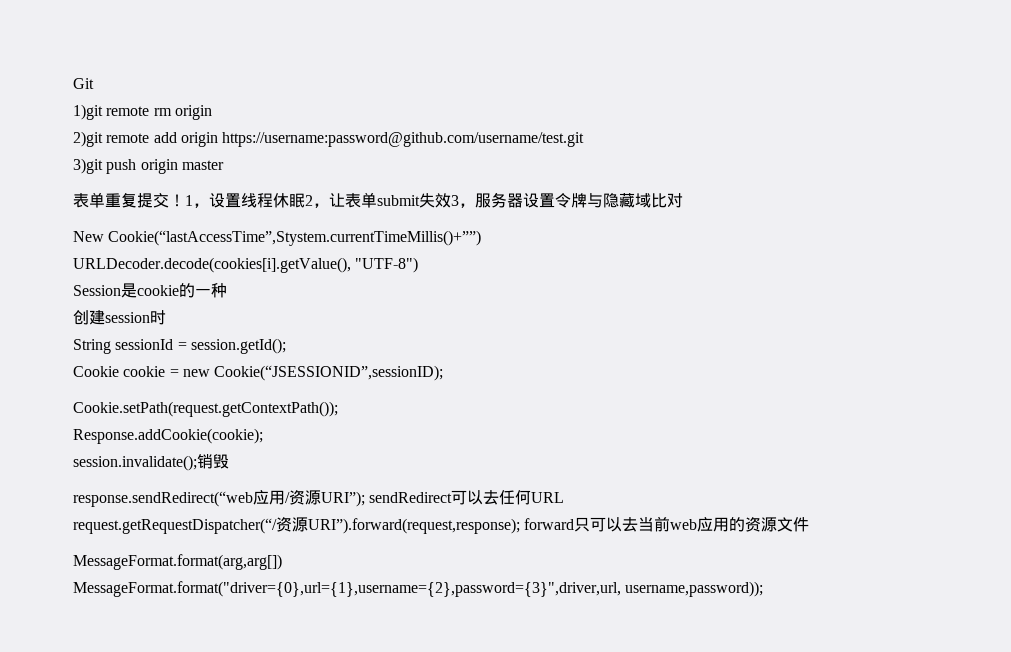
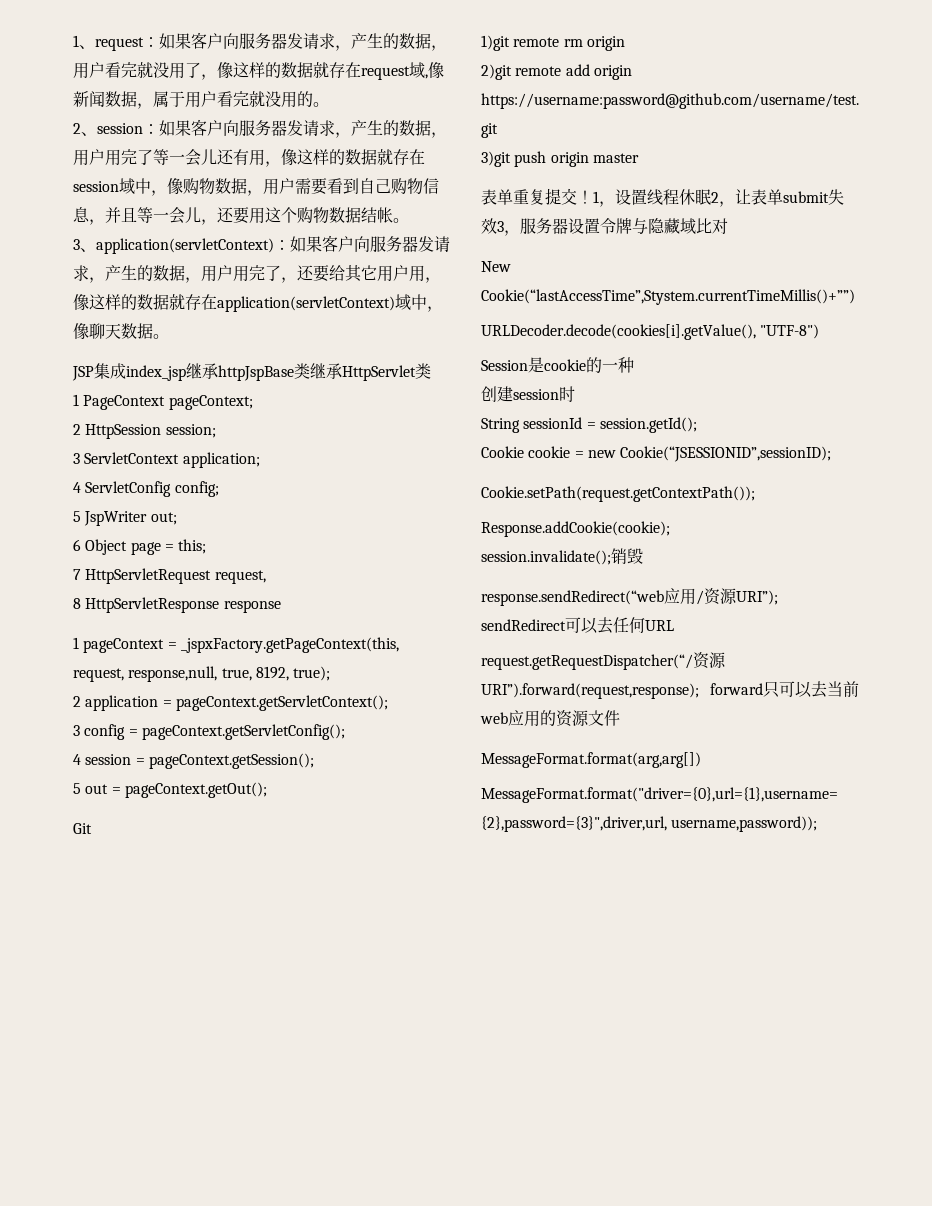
(73, 83) none -> [73,32,447,51] [73,62,444,80] [73,91,329,109] [73,119,447,138] [73,149,425,167] [73,178,439,196] [73,207,409,225] [73,235,450,254] [73,265,441,283] [73,294,443,312] [73,323,169,340] [72,363,431,381] [73,394,253,410] [73,424,216,439] [73,452,260,468] [73,481,219,497] [73,511,177,526] [73,539,207,555] [73,568,266,584] [73,597,281,613] [73,637,399,653] [73,666,331,682] [73,695,388,711] [73,724,345,740] [73,753,314,769] [73,782,267,798] 1、request：如果客户向服务器发请求，产生的数据，用户看完就没用了，像这样的数据就存在request域,像新闻数据，属于用户看完就没用的。 // 2、session：如果客户向服务器发请求，产生的数据，用户用完了等一会儿还有用，像这样的数据就存在session域中，像购物数据，用户需要看到自己购物信息，并且等一会儿，还要用这个购物数据结帐。 // 3、application(servletContext)：如果客户向服务器发请求，产生的数据，用户用完了，还要给其它用户用，像这样的数据就存在application(servletContext)域中，像聊天数据。 // JSP集成index_jsp继承httpJspBase类继承HttpServlet类 // 1 PageContext pageContext; // 2 HttpSession session; // 3 ServletContext application; // 4 ServletConfig config; // 5 JspWriter out; // 6 Object page = this; // 7 HttpServletRequest request, // 8 HttpServletResponse response // 1 pageContext = _jspxFactory.getPageContext(this, request, response,null, true, 8192, true); // 2 application = pageContext.getServletContext(); // 3 config = pageContext.getServletConfig(); // 4 session = pageContext.getSession(); // 5 out = pageContext.getOut(); //

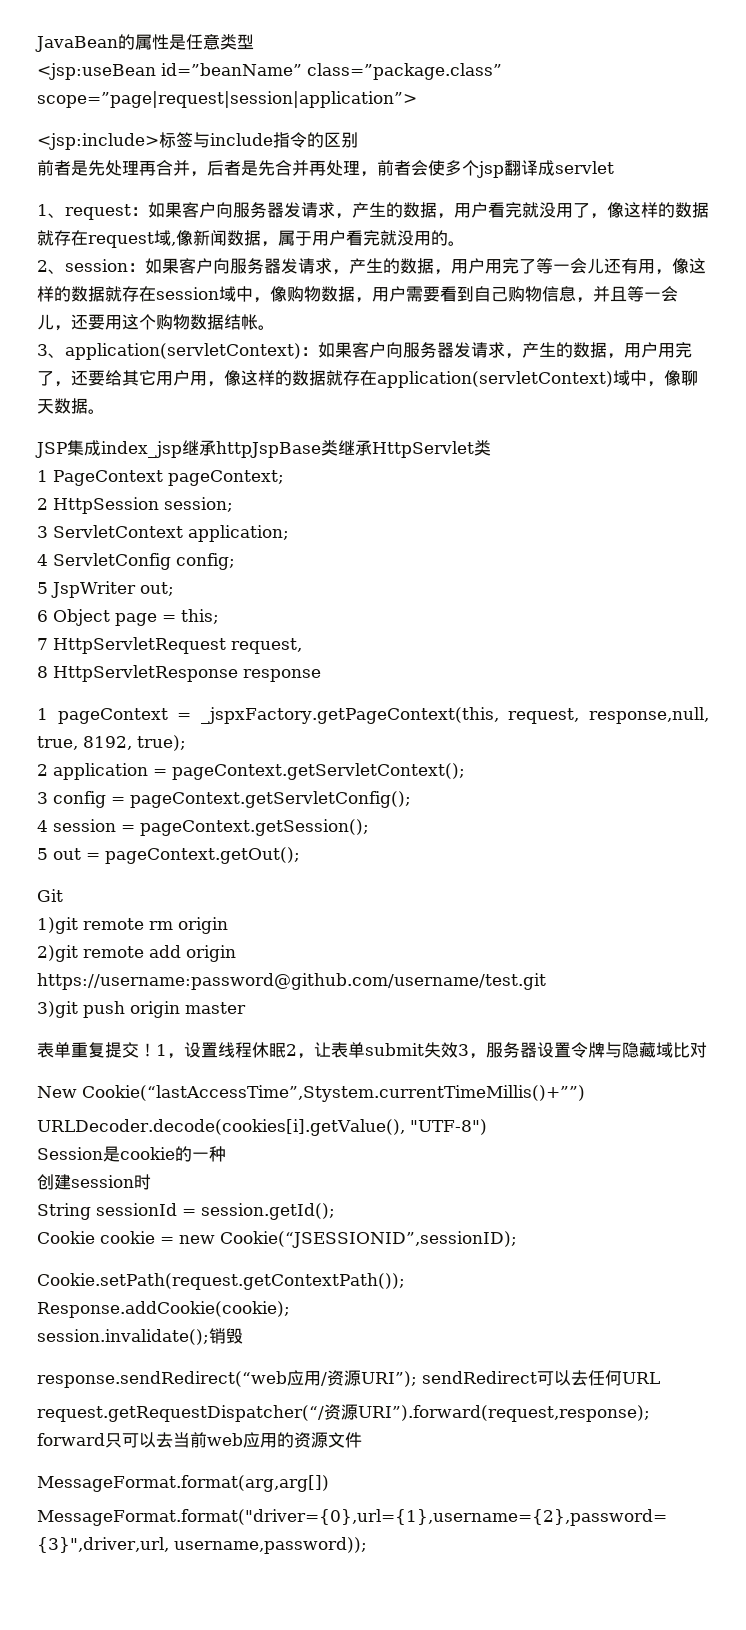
(73, 41) none -> [35,34,254,52] [37,63,502,80] [37,91,417,108] [37,132,358,150] [37,160,614,178] JavaBean的属性是任意类型 // <jsp:useBean id=”beanName” class=”package.class” scope=”page|request|session|application”> // <jsp:include>标签与include指令的区别 // 前者是先处理再合并，后者是先合并再处理，前者会使多个jsp翻译成servlet //

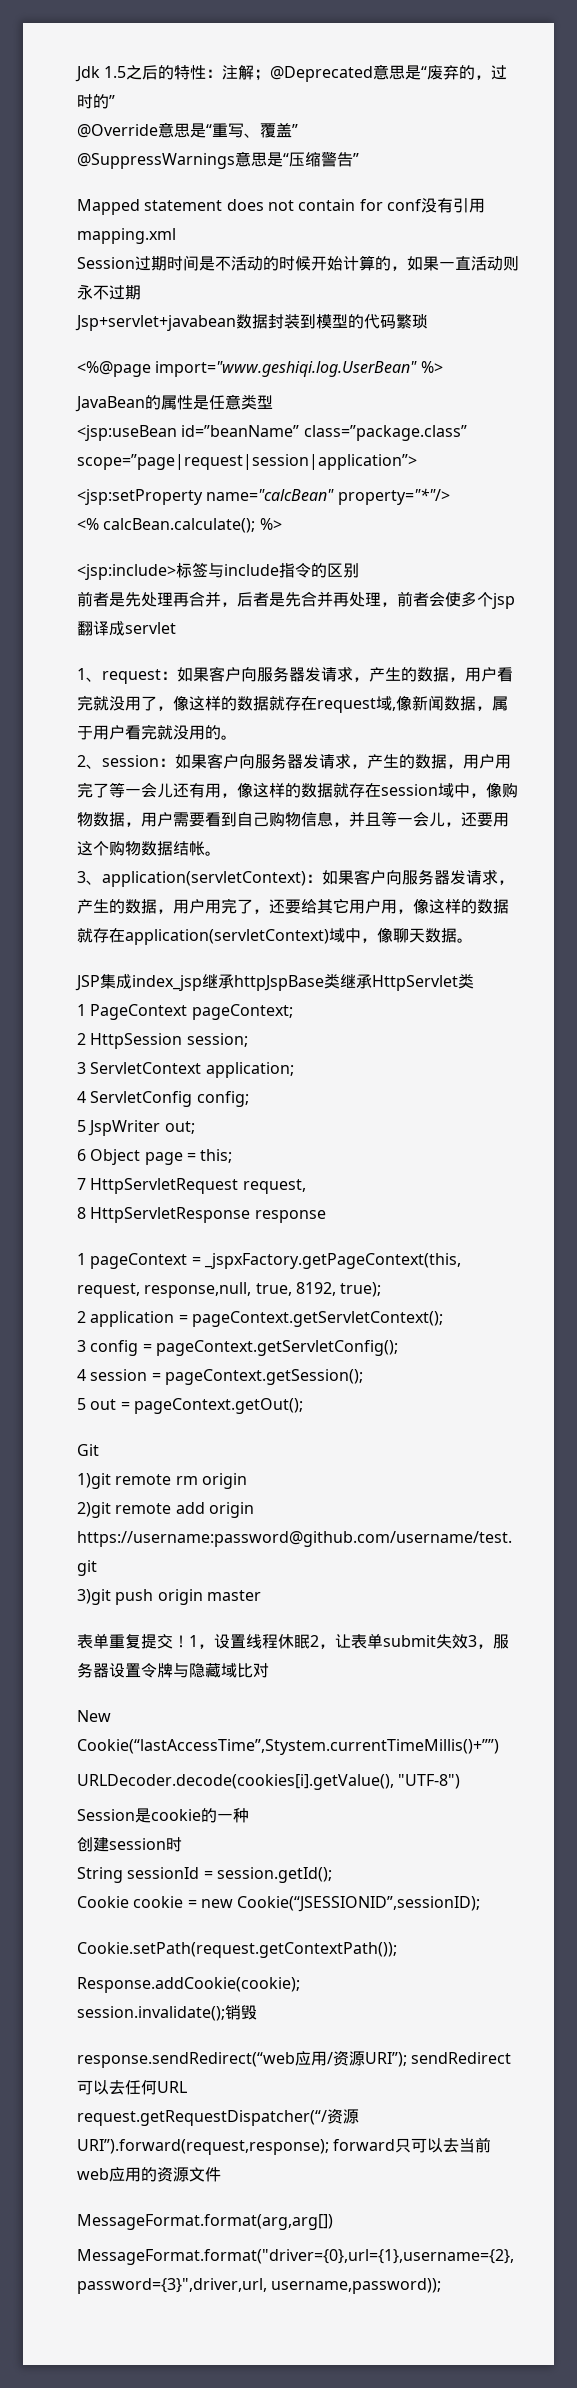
(35, 44) none -> [75,64,508,82] [77,94,115,109] [77,122,298,138] [77,151,359,169] [77,198,485,215] [77,228,176,244] [77,255,519,271] [77,284,141,300] [75,314,428,331] [77,361,443,377] Jdk 1.5之后的特性：注解；@Deprecated意思是“废弃的，过时的” // @Override意思是“重写、覆盖” // @SuppressWarnings意思是“压缩警告” // Mapped statement does not contain for conf没有引用mapping.xml // Session过期时间是不活动的时候开始计算的，如果一直活动则永不过期 // Jsp+servlet+javabean数据封装到模型的代码繁琐 // <%@page import="www.geshiqi.log.UserBean" %> //
(417, 99) none -> [77,488,450,505] [77,518,282,533] // <jsp:setProperty name="calcBean" property="*"/> // <% calcBean.calculate(); %>

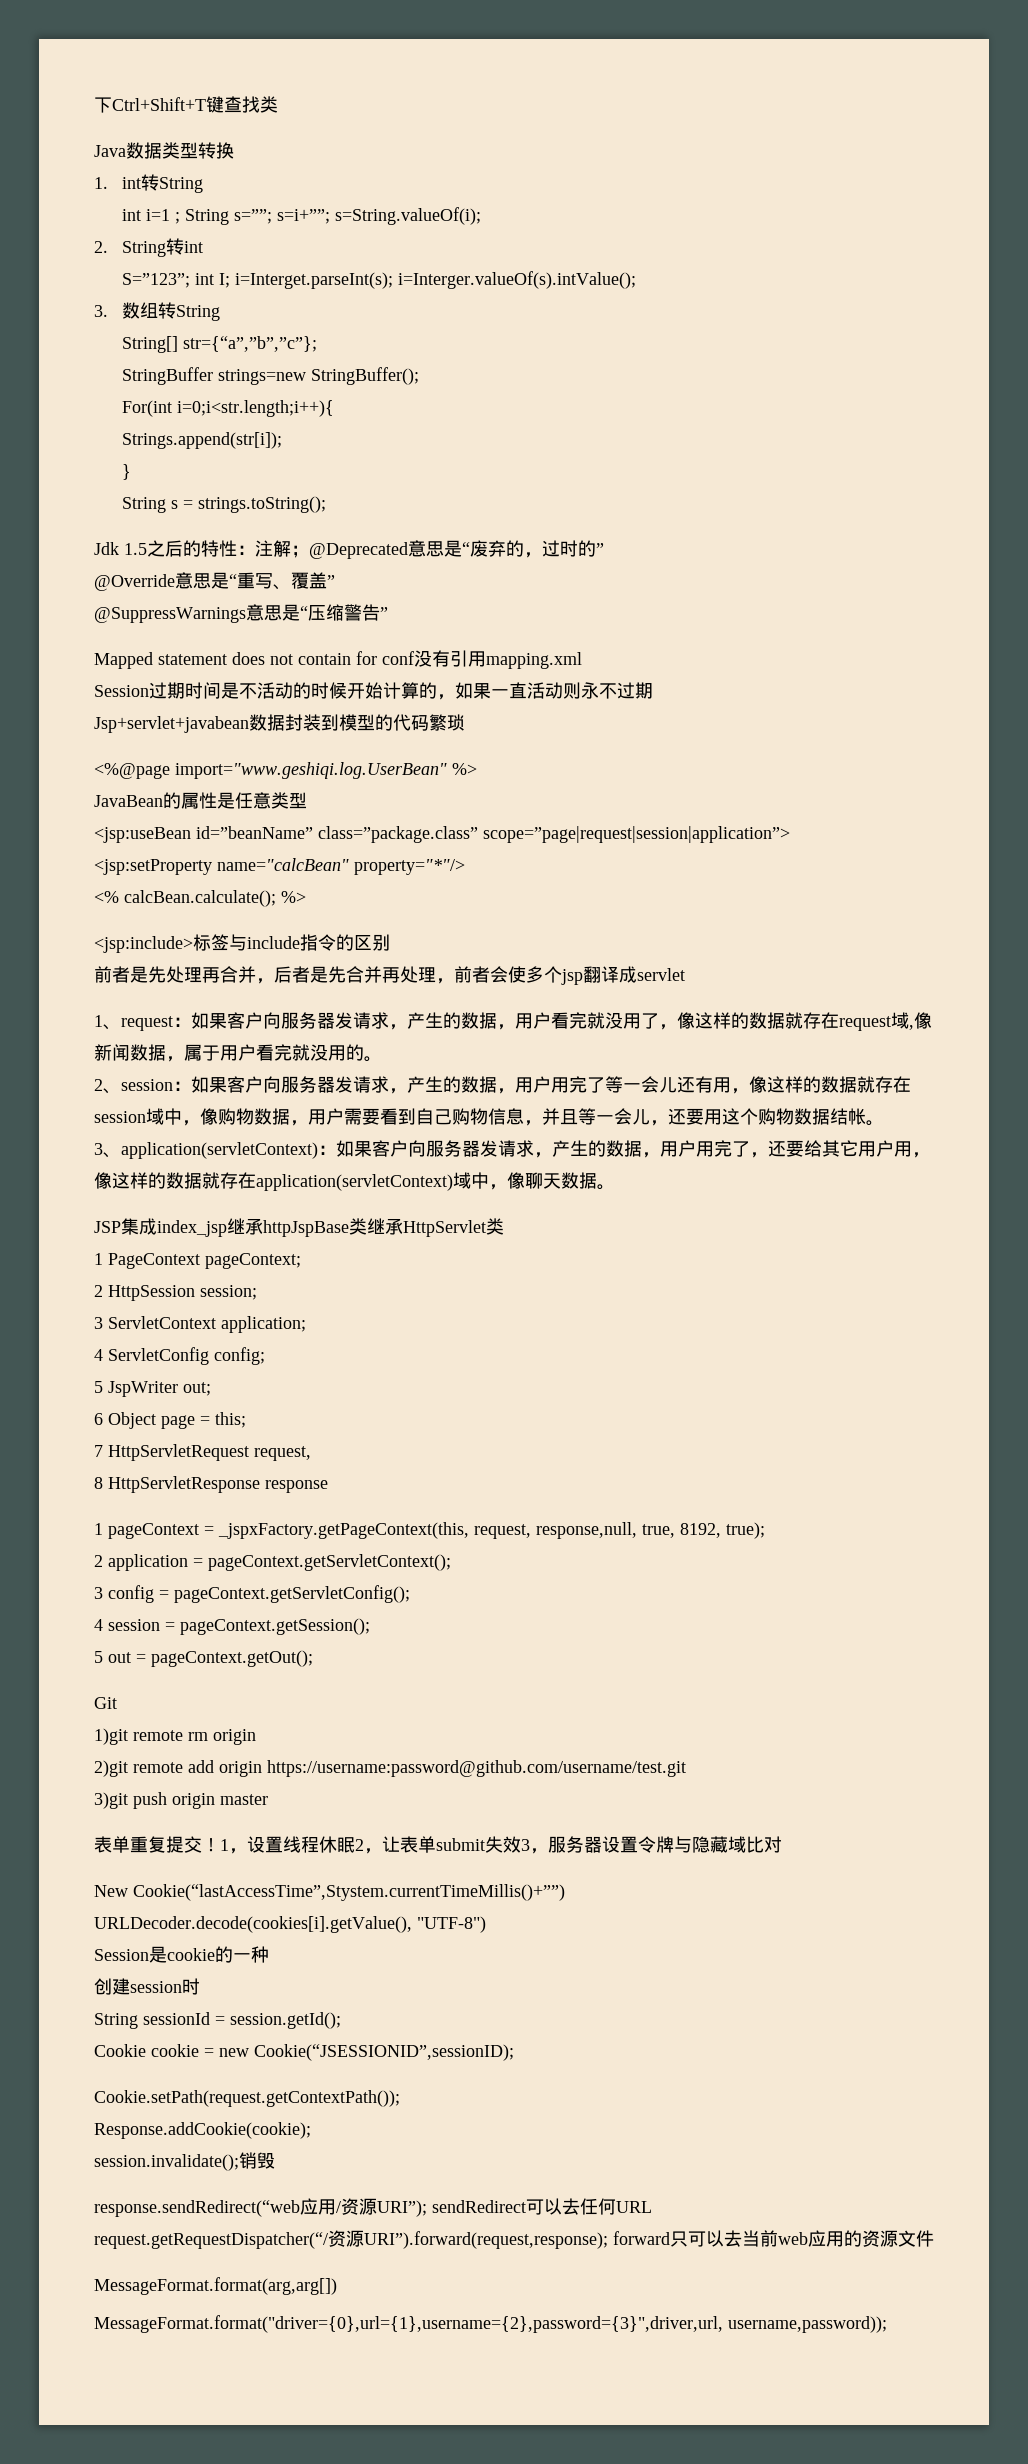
(75, 74) none -> [94,96,278,113] [94,142,234,159] [94,174,204,193] [122,207,482,225] [94,238,204,257] [122,271,637,289] [94,302,221,321] [122,336,318,353] [122,367,420,385] [122,400,335,417] [122,432,283,449] [122,464,132,480] [122,496,327,513] 下Ctrl+Shift+T键查找类 // Java数据类型转换 // 1. int转String // int i=1 ; String s=””; s=i+””; s=String.valueOf(i); // 2. String转int // S=”123”; int I; i=Interget.parseInt(s); i=Interger.valueOf(s).intValue(); // 3.数组转String // String[] str={“a”,”b”,”c”}; // StringBuffer strings=new StringBuffer(); // For(int i=0;i<str.length;i++){ // Strings.append(str[i]); // } // String s = strings.toString(); //

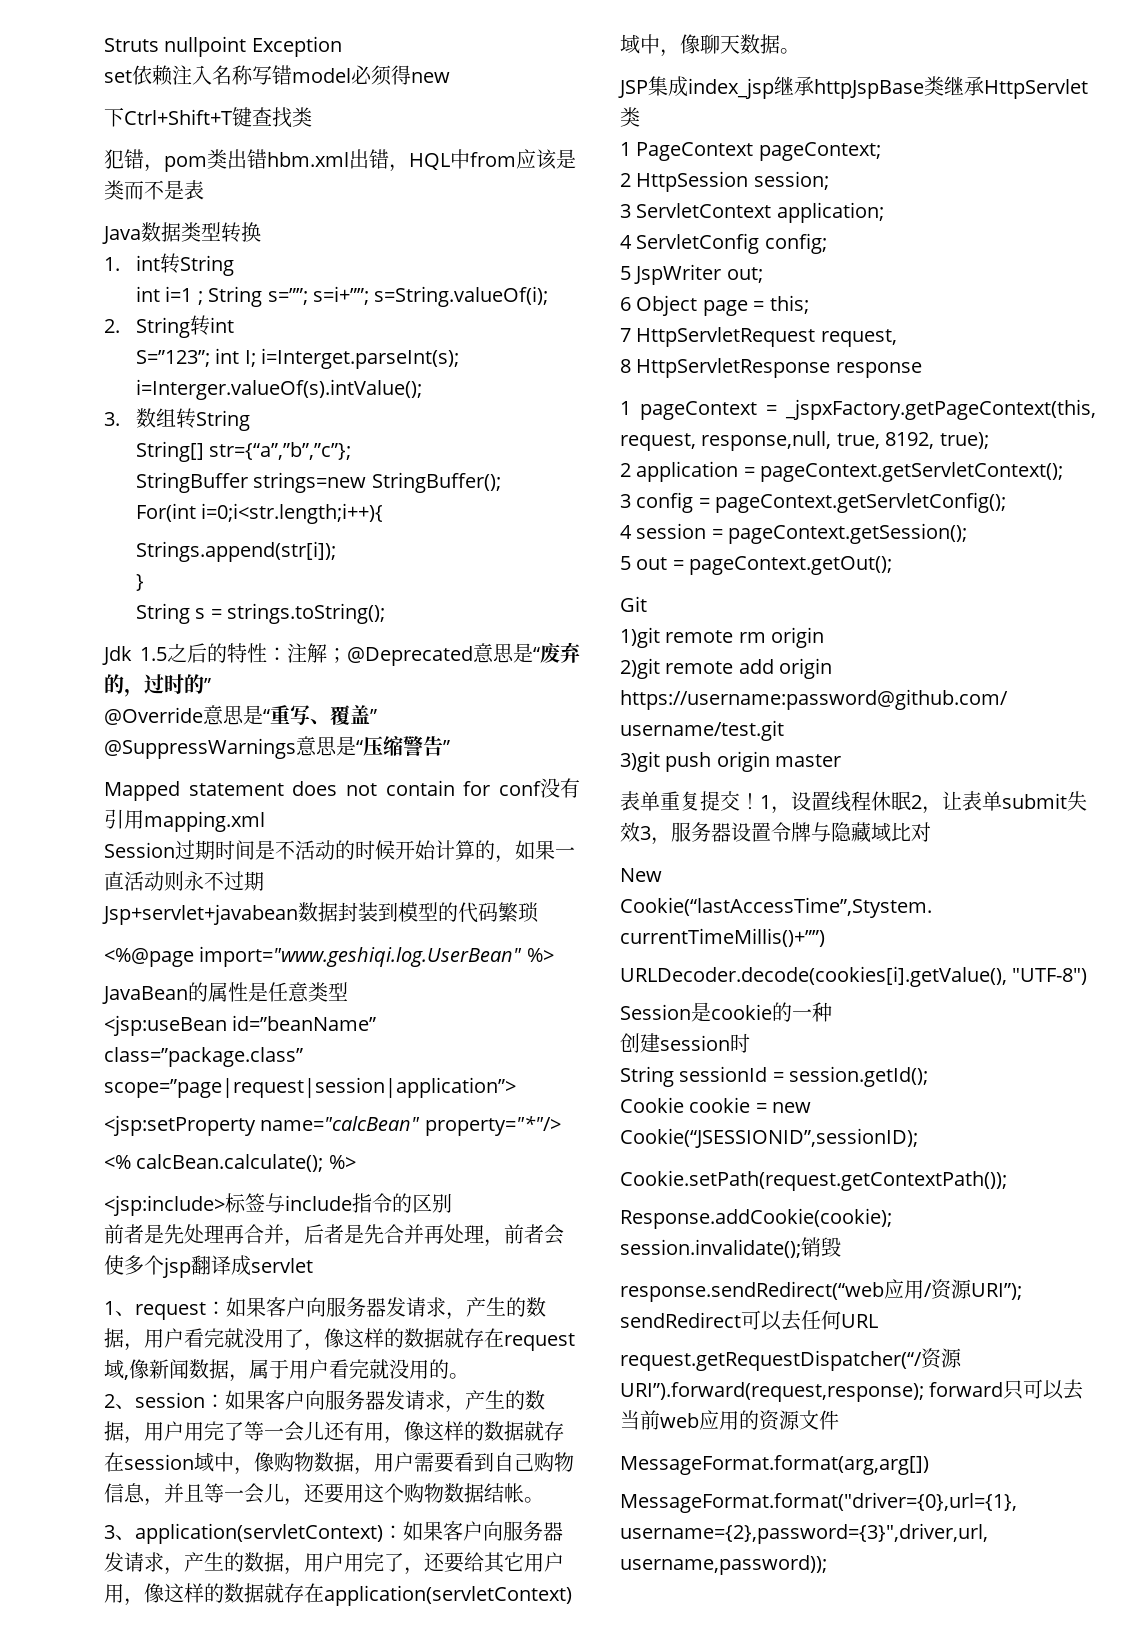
[94,96,278,113] 下Ctrl+Shift+T键查找类 -> [104,36,342,57] [104,65,450,86] [104,107,312,128] [104,149,576,172] [104,180,204,200] Struts nullpoint Exception // set依赖注入名称写错model必须得new // 下Ctrl+Shift+T键查找类 // 犯错，pom类出错hbm.xml出错，HQL中from应该是类而不是表

